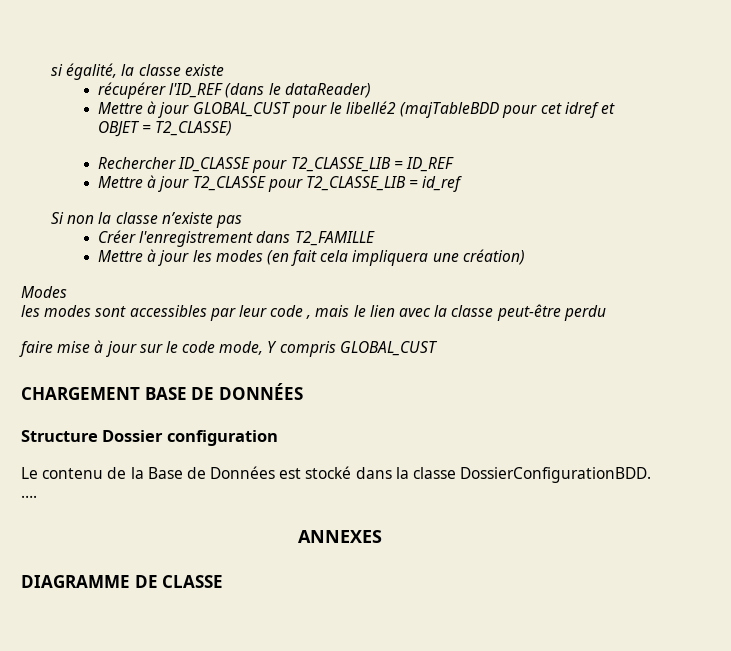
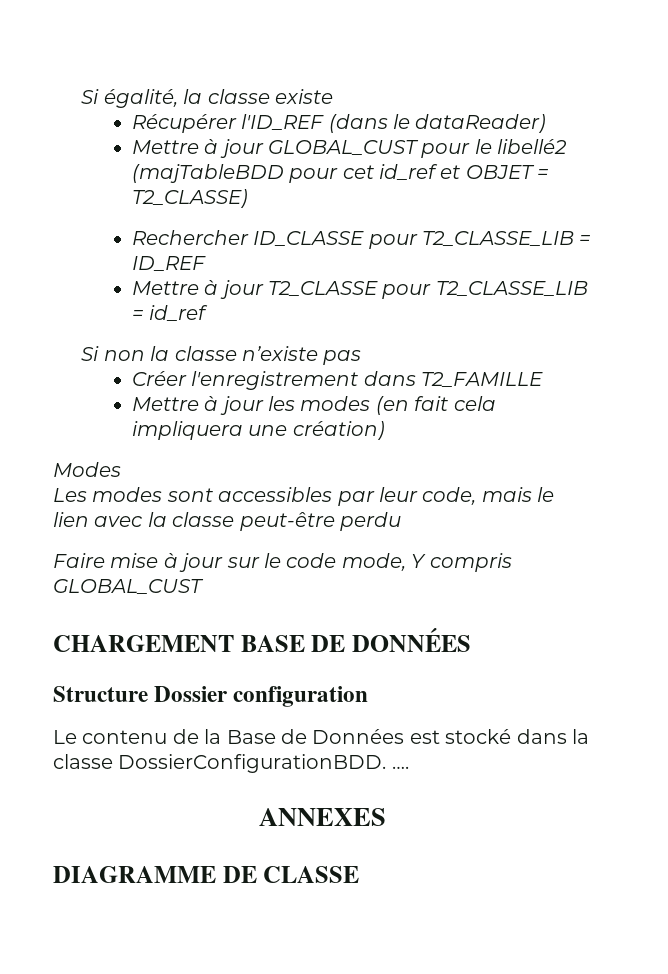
[50,64,63,76] si -> [81,89,100,104] Si
[97,82,166,99] récupérer -> [131,114,237,133] Récupérer
[564,102,599,118] idref -> [378,164,438,180] id_ref
[21,305,40,317] les -> [53,488,87,502] Les
[270,305,312,319] code , -> [422,487,477,505] code,
[19,341,53,357] faire -> [53,553,105,568] Faire

